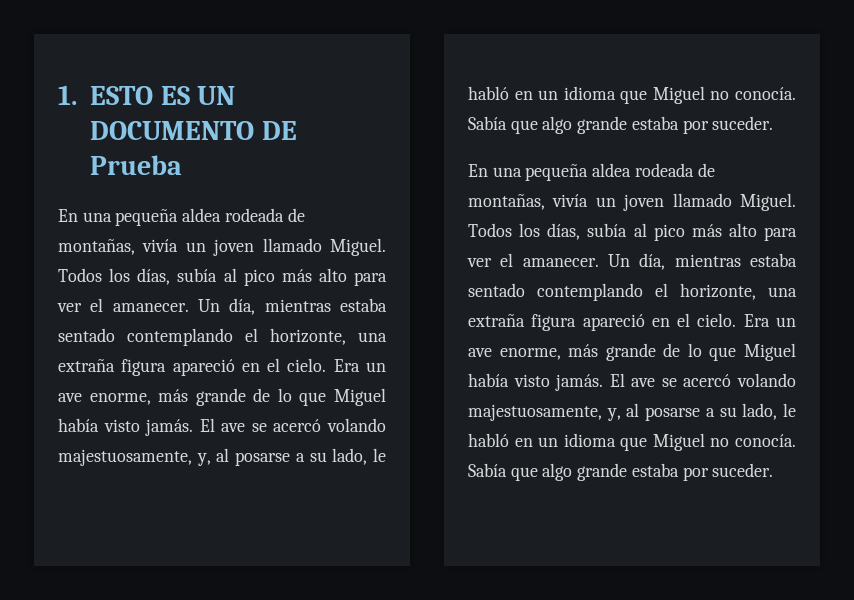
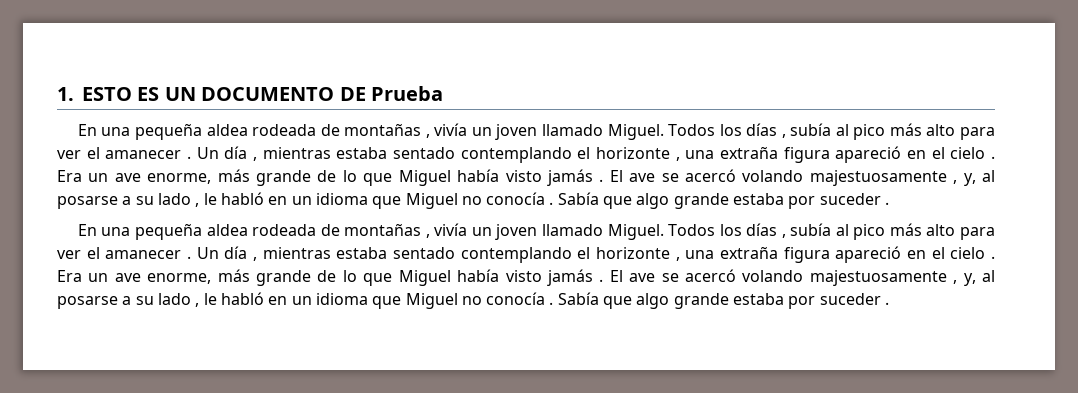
[58,238,386,256] [58,268,387,286] [57,298,387,315] [58,328,387,346] [58,358,327,376] montañas, vivía un joven llamado Miguel. Todos los días, subía al pico más alto para ver el amanecer. Un día, mientras estaba sentado contemplando el horizonte, una extraña figura apareció en el cielo. -> [344,123,995,140] [57,146,995,163] montañas , vivía un joven llamado Miguel. Todos los días , subía al pico más alto para ver el amanecer . Un día , mientras estaba sentado contemplando el horizonte , una extraña figura apareció en el cielo .
[145,418,387,436] [58,448,387,466] [468,86,796,104] [468,116,774,134] [468,163,715,181] [468,193,796,211] [468,223,797,241] [467,253,797,270] [468,283,797,301] [468,313,737,331] jamás. El ave se acercó volando majestuosamente, y, al posarse a su lado, le habló en un idioma que Miguel no conocía. Sabía que algo grande estaba por suceder. // En una pequeña aldea rodeada de montañas, vivía un joven llamado Miguel. Todos los días, subía al pico más alto para ver el amanecer. Un día, mientras estaba sentado contemplando el horizonte, una extraña figura apareció en el cielo. -> [546,169,995,186] [57,192,890,209] [77,223,995,240] [57,246,995,263] jamás . El ave se acercó volando majestuosamente , y, al posarse a su lado , le habló en un idioma que Miguel no conocía . Sabía que algo grande estaba por suceder . // En una pequeña aldea rodeada de montañas , vivía un joven llamado Miguel. Todos los días , subía al pico más alto para ver el amanecer . Un día , mientras estaba sentado contemplando el horizonte , una extraña figura apareció en el cielo .
[555,373,796,391] [468,403,796,421] [468,433,796,451] [468,463,774,481] jamás. El ave se acercó volando majestuosamente, y, al posarse a su lado, le habló en un idioma que Miguel no conocía. Sabía que algo grande estaba por suceder. -> [546,269,995,286] [57,292,890,309] jamás . El ave se acercó volando majestuosamente , y, al posarse a su lado , le habló en un idioma que Miguel no conocía . Sabía que algo grande estaba por suceder .

